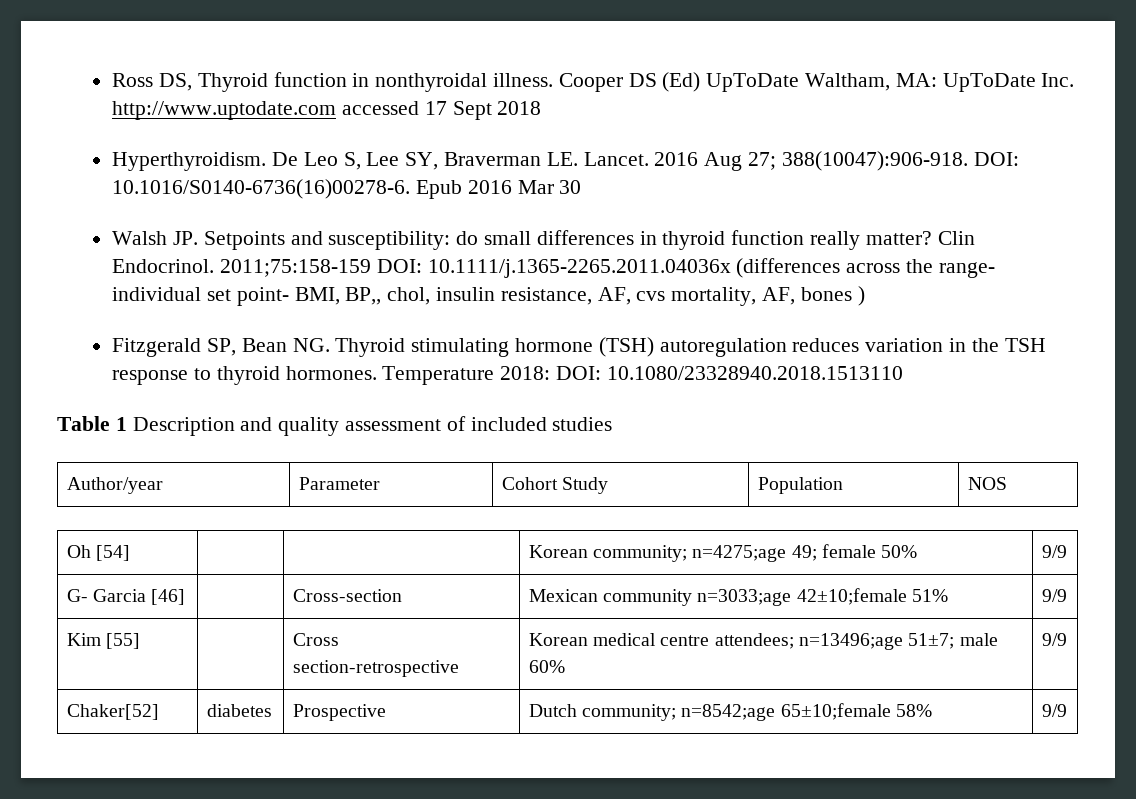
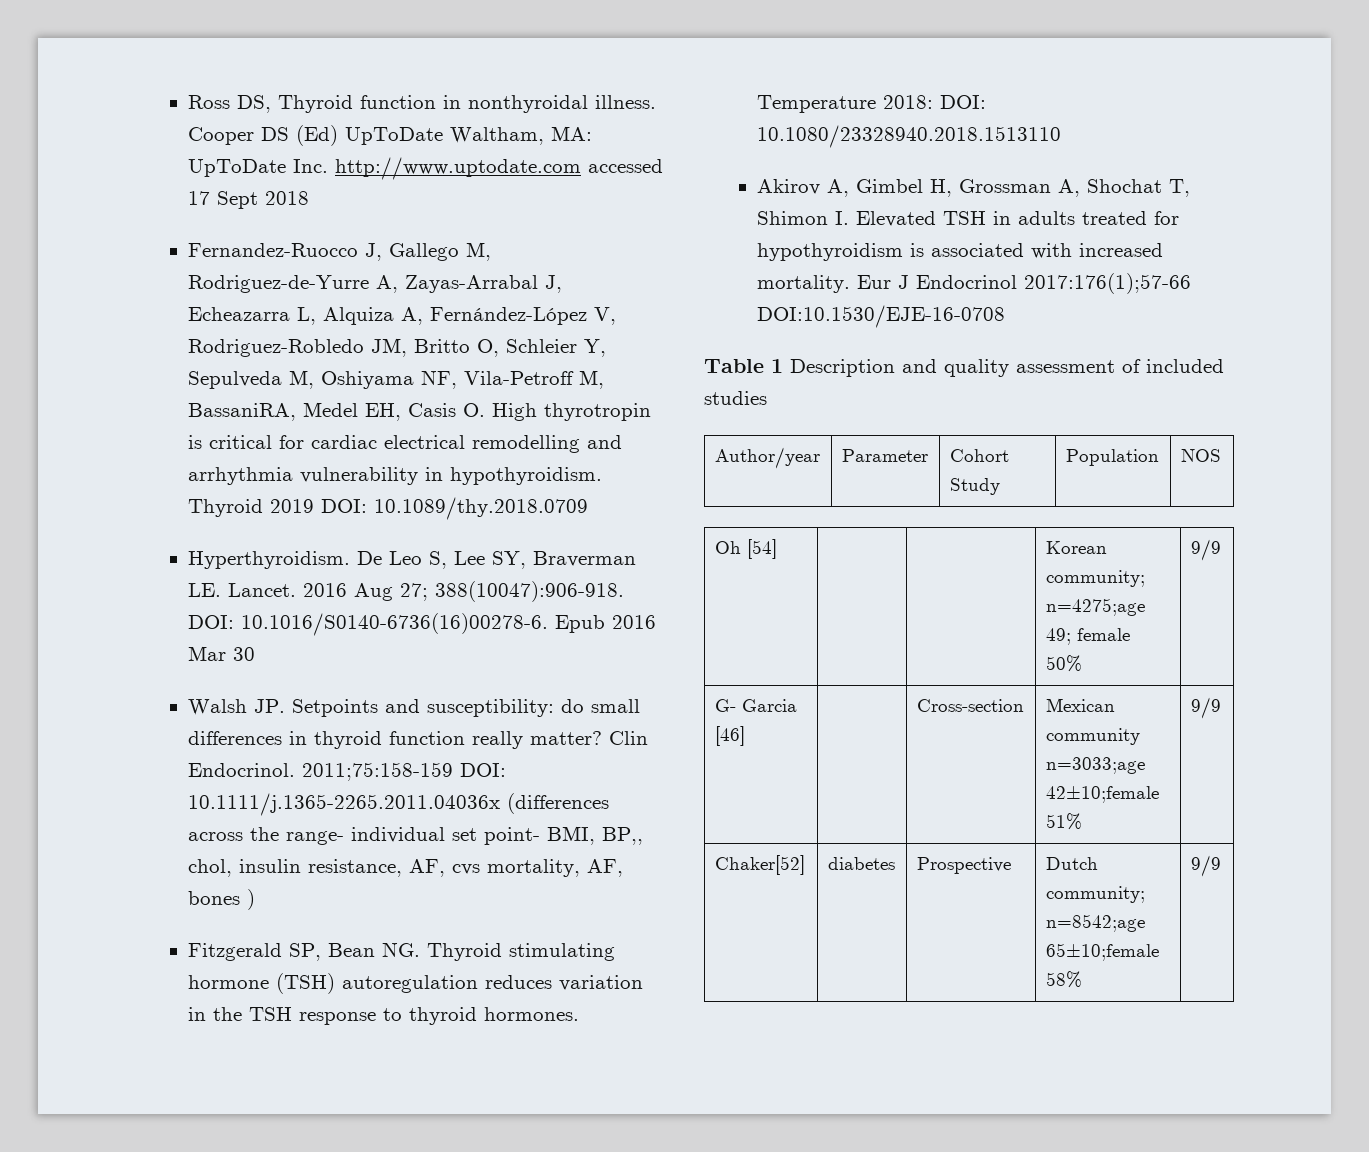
(542, 108) none -> [188,242,492,261] [188,275,563,293] [188,307,617,325] [188,338,607,357] [188,370,605,389] [188,402,652,421] [188,435,623,453] [188,467,603,485] [188,497,589,520] // Fernandez-Ruocco J, Gallego M, Rodriguez-de-Yurre A, Zayas-Arrabal J, Echeazarra L, Alquiza A, Fernández-López V, Rodriguez-Robledo JM, Britto O, Schleier Y, Sepulveda M, Oshiyama NF, Vila-Petroff M, BassaniRA, Medel EH, Casis O. High thyrotropin is critical for cardiac electrical remodelling and arrhythmia vulnerability in hypothyroidism. Thyroid 2019 DOI: 10.1089/thy.2018.0709
(903, 373) none -> [757,179,1191,197] [757,211,1180,227] [757,243,1164,261] [757,273,1192,294] [757,305,1006,328] // Akirov A, Gimbel H, Grossman A, Shochat T, Shimon I. Elevated TSH in adults treated for hypothyroidism is associated with increased mortality. Eur J Endocrinol 2017:176(1);57-66 DOI:10.1530/EJE-16-0708
[66,633,141,649] [292,633,339,646] [292,660,459,677] [528,633,998,650] [528,660,565,673] [1041,633,1067,646] // Kim [55] | | Cross section-retrospective | Korean medical centre attendees; n=13496;age 51±7; male 60% | 9/9 -> (1221, 708) none

